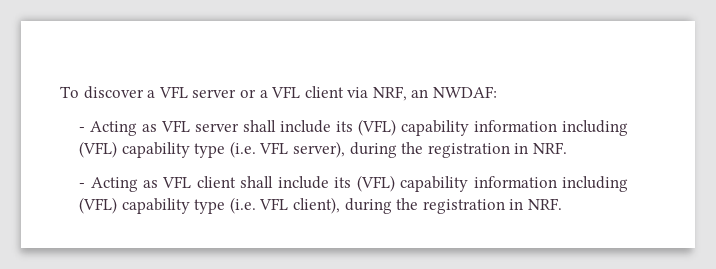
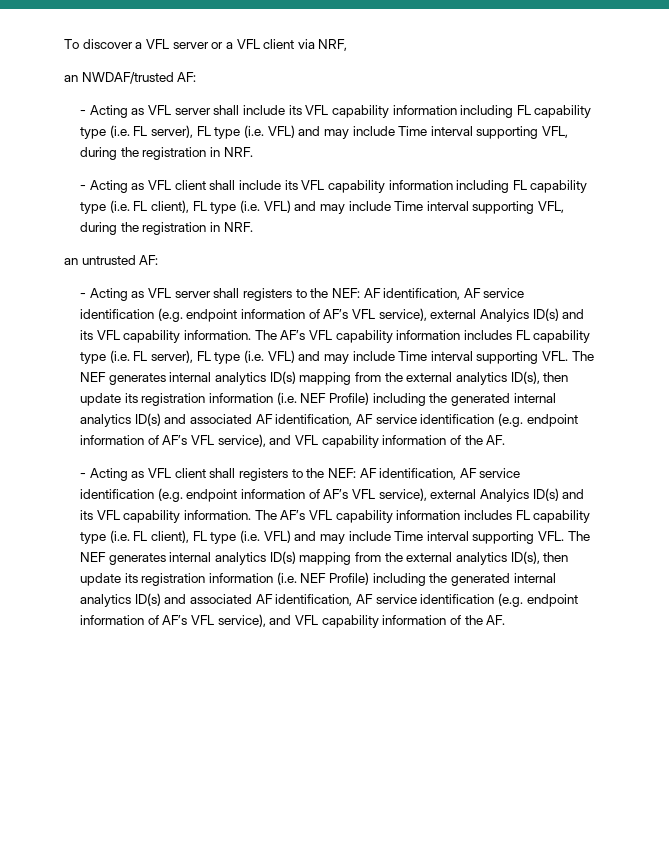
[411,86,498,98] an NWDAF: -> [64,72,197,84] // an NWDAF/trusted AF:
[358,119,629,136] [79,141,345,158] (VFL) capability information including (VFL) capability type (i.e. VFL server), -> [305,105,592,118] [80,125,569,139] VFL capability information including FL capability type (i.e. FL server), FL type (i.e. VFL) and may include Time interval supporting VFL,
[356,175,629,192] [79,197,562,214] (VFL) capability information including (VFL) capability type (i.e. VFL client), during the registration in NRF. -> [301,180,588,193] [80,200,565,214] [80,222,253,235] [64,255,159,265] [80,288,525,301] [80,308,585,322] [80,330,591,343] [80,350,594,364] [80,371,569,385] [80,392,556,406] [80,413,578,427] [80,434,506,448] [80,468,521,481] [80,488,585,502] [80,510,591,523] [80,530,590,544] [80,551,569,565] [80,572,556,586] [80,593,578,607] [80,614,506,628] VFL capability information including FL capability type (i.e. FL client), FL type (i.e. VFL) and may include Time interval supporting VFL, during the registration in NRF. // an untrusted AF: // - Acting as VFL server shall registers to the NEF: AF identification, AF service identification (e.g. endpoint information of AF’s VFL service), external Analyics ID(s) and its VFL capability information. The AF’s VFL capability information includes FL capability type (i.e. FL server), FL type (i.e. VFL) and may include Time interval supporting VFL. The NEF generates internal analytics ID(s) mapping from the external analytics ID(s), then update its registration information (i.e. NEF Profile) including the generated internal analytics ID(s) and associated AF identification, AF service identification (e.g. endpoint information of AF’s VFL service), and VFL capability information of the AF. // - Acting as VFL client shall registers to the NEF: AF identification, AF service identification (e.g. endpoint information of AF’s VFL service), external Analyics ID(s) and its VFL capability information. The AF’s VFL capability information includes FL capability type (i.e. FL client), FL type (i.e. VFL) and may include Time interval supporting VFL. The NEF generates internal analytics ID(s) mapping from the external analytics ID(s), then update its registration information (i.e. NEF Profile) including the generated internal analytics ID(s) and associated AF identification, AF service identification (e.g. endpoint information of AF’s VFL service), and VFL capability information of the AF.

